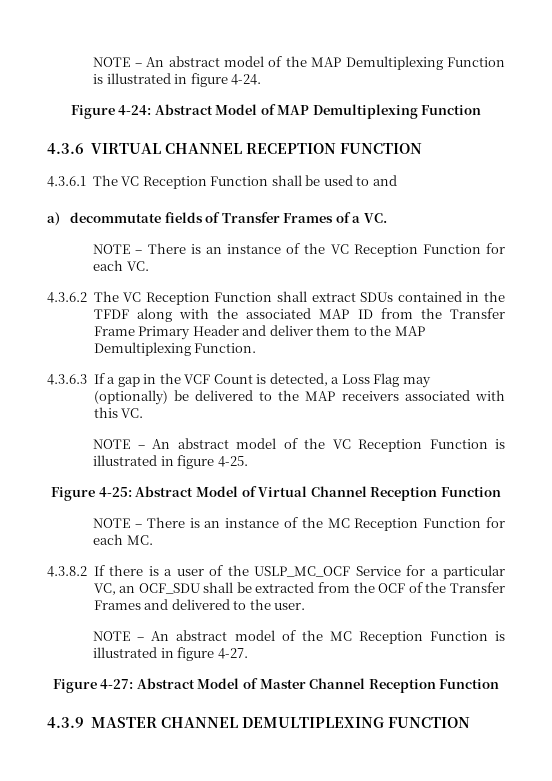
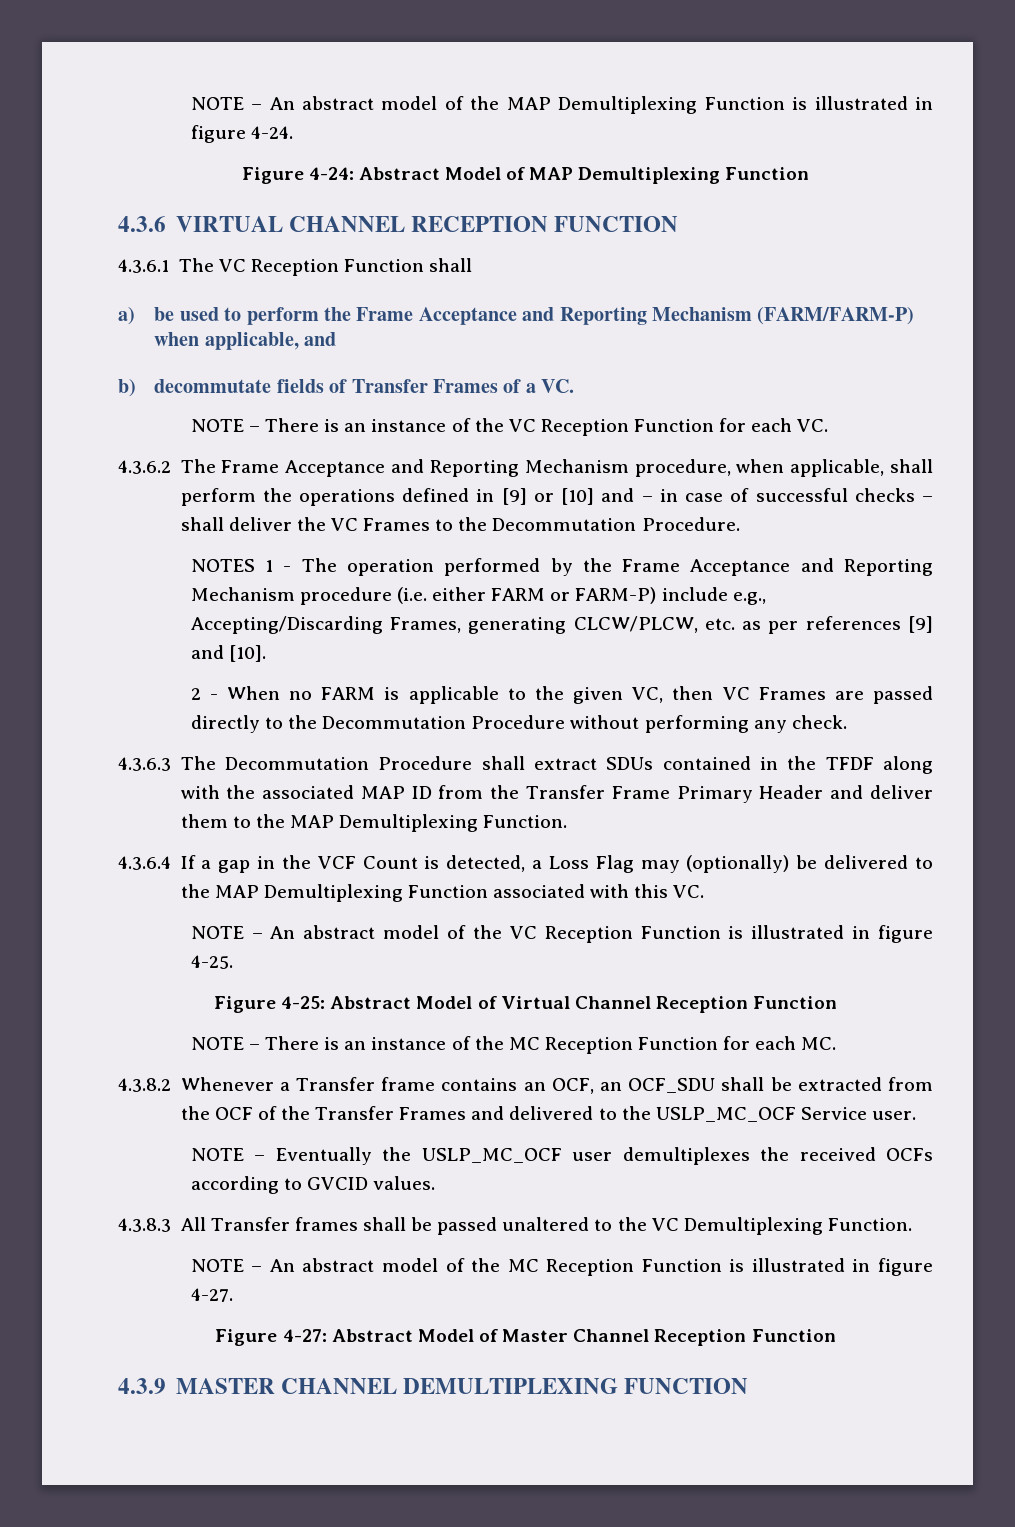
(302, 180) none -> [118,307,135,325] // a)
(370, 181) none -> [246,307,915,325] [154,332,299,350] perform the Frame Acceptance and Reporting Mechanism (FARM/FARM-P) when applicable,
[47,212,60,226] a) -> [118,379,136,397] b)
[123,292,273,305] VC Reception Function -> [221,459,934,477] [180,488,934,506] [180,517,740,531] [190,558,934,576] [190,587,766,605] [190,616,934,634] [190,645,266,662] [190,686,933,704] [190,715,847,733] [118,756,473,771] Frame Acceptance and Reporting Mechanism procedure, when applicable, shall perform the operations defined in [9] or [10] and – in case of successful checks – shall deliver the VC Frames to the Decommutation Procedure. // NOTES 1 - The operation performed by the Frame Acceptance and Reporting Mechanism procedure (i.e. either FARM or FARM-P) include e.g., Accepting/Discarding Frames, generating CLCW/PLCW, etc. as per references [9] and [10]. // 2 - When no FARM is applicable to the given VC, then VC Frames are passed directly to the Decommutation Procedure without performing any check. // 4.3.6.3 The Decommutation Procedure
[47,374,87,385] 4.3.6.3 -> [118,856,171,870] 4.3.6.4
[341,391,399,401] receivers -> [263,884,488,902] Demultiplexing Function
[93,565,505,579] [93,583,116,595] If there is a user of the USLP_MC_OCF Service for a particular VC, -> [180,1077,594,1094] Whenever a Transfer frame contains an OCF,
(271, 604) none -> [655,1107,867,1122] USLP_MC_OCF Service
(306, 606) none -> [190,1147,934,1165] [190,1176,436,1194] [118,1217,912,1235] // NOTE – Eventually the USLP_MC_OCF user demultiplexes the received OCFs according to GVCID values. // 4.3.8.3 All Transfer frames shall be passed unaltered to the VC Demultiplexing Function.

